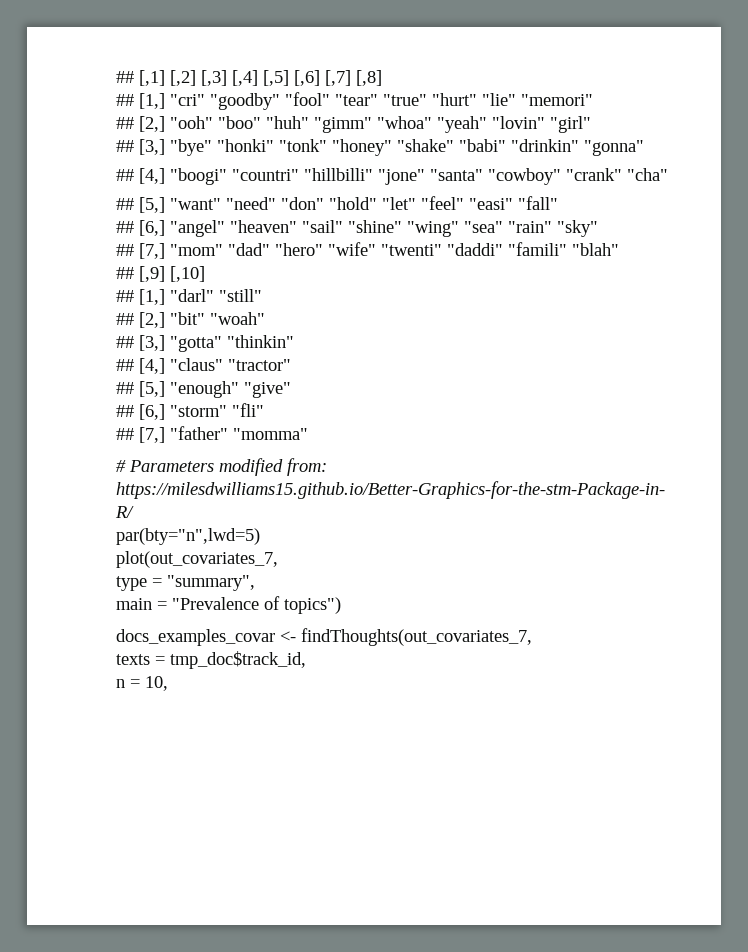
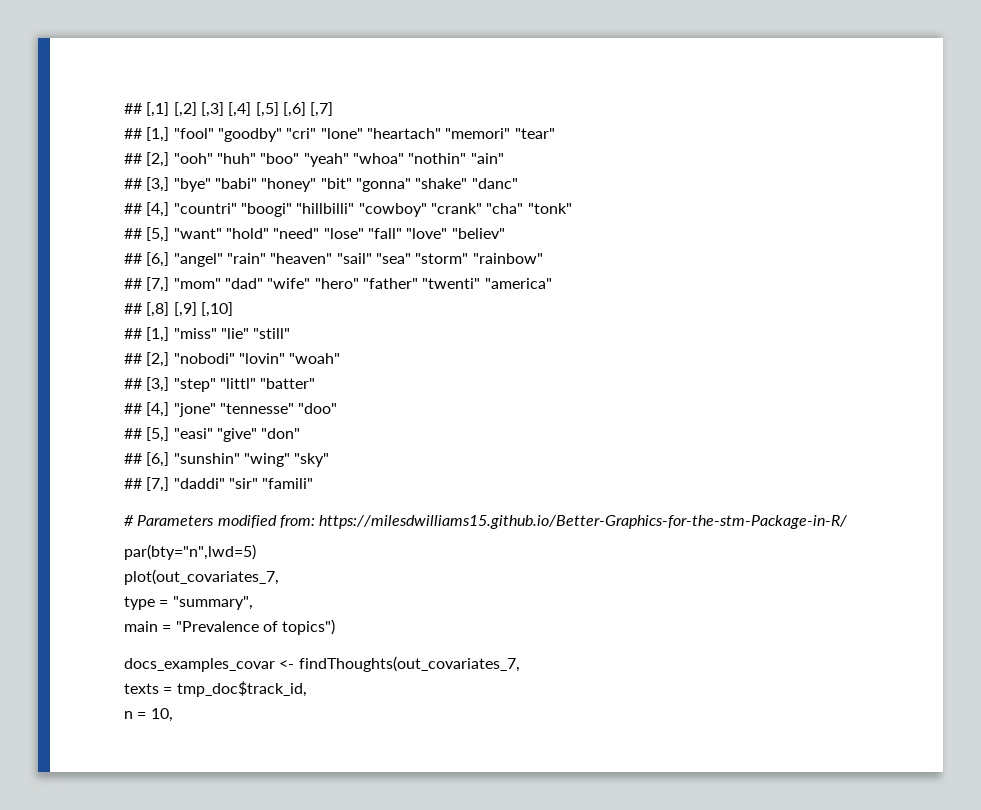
[356,70,382,86] [116,92,593,110] [116,116,591,133] [116,139,644,156] [116,168,483,185] [,8] // ## [1,] "cri" "goodby" "fool" "tear" "true" "hurt" "lie" "memori" // ## [2,] "ooh" "boo" "huh" "gimm" "whoa" "yeah" "lovin" "girl" // ## [3,] "bye" "honki" "tonk" "honey" "shake" "babi" "drinkin" "gonna" // ## [4,] "boogi" "countri" "hillbilli" "jone" "santa" -> [124,127,555,142] [124,152,504,167] [124,177,518,192] [124,202,355,217] // ## [1,] "fool" "goodby" "cri" "lone" "heartach" "memori" "tear" // ## [2,] "ooh" "huh" "boo" "yeah" "whoa" "nothin" "ain" // ## [3,] "bye" "babi" "honey" "bit" "gonna" "shake" "danc" // ## [4,] "countri" "boogi" "hillbilli"
(668, 174) none -> [527,203,572,214] "tonk"
[226,196,513,210] "need" "don" "hold" "let" "feel" "easi" -> [225,228,364,239] "hold" "need" "lose"
(558, 203) none -> [406,228,505,239] "love" "believ"
(225, 228) none -> [226,253,266,264] "rain"
[348,220,598,237] "shine" "wing" "sea" "rain" "sky" -> [375,253,543,264] "sea" "storm" "rainbow"
[275,242,619,256] [116,267,134,279] "hero" "wife" "twenti" "daddi" "famili" "blah" // ## -> [267,278,552,289] [124,302,170,317] "wife" "hero" "father" "twenti" "america" // ## [,8]
[170,289,214,302] "darl" -> [173,328,249,339] "miss" "lie"
[170,312,205,325] "bit" -> [173,353,285,364] "nobodi" "lovin"
[170,335,294,352] [116,358,291,374] [116,381,239,398] "gotta" "thinkin" // ## [4,] "claus" "tractor" // ## [5,] "enough" -> [173,378,316,392] [124,402,338,417] [124,427,213,442] "step" "littl" "batter" // ## [4,] "jone" "tennesse" "doo" // ## [5,] "easi"
[116,403,264,420] [116,426,308,443] // ## [6,] "storm" "fli" // ## [7,] "father" "momma" -> [261,428,301,439] [124,452,330,467] [124,477,314,492] "don" // ## [6,] "sunshin" "wing" "sky" // ## [7,] "daddi" "sir" "famili"

